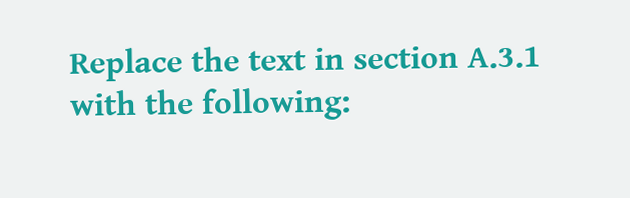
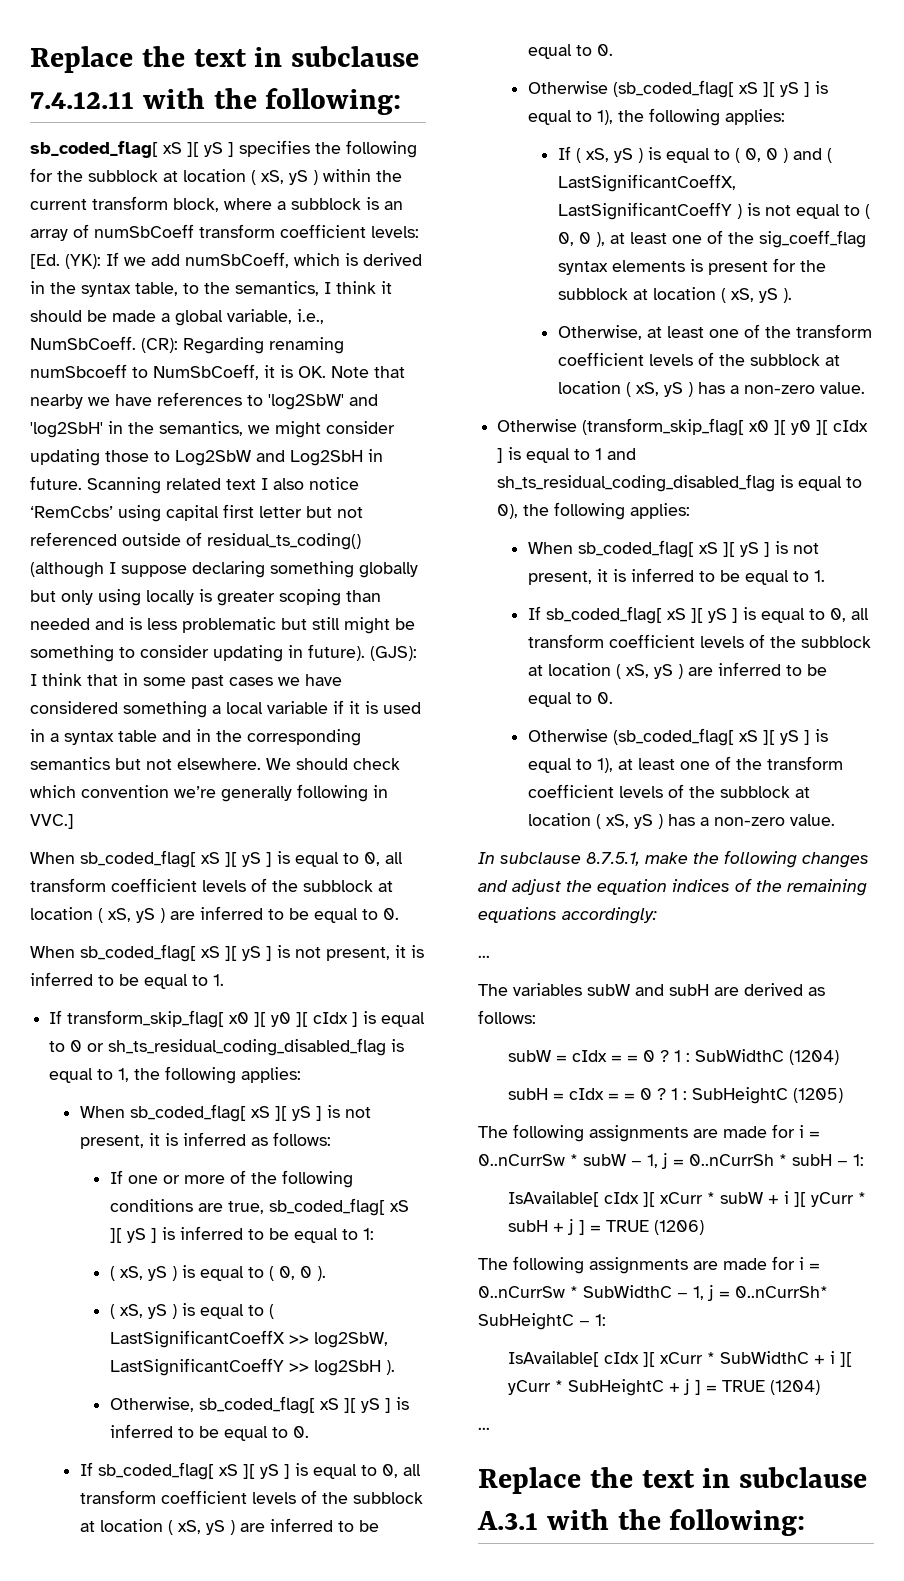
[69,45,459,82] Replace the text in section -> [30,46,420,73] [30,88,402,115] [30,140,417,158] [30,168,402,185] [30,196,403,212] [30,224,419,241] [30,252,422,269] [30,281,392,297] [30,309,324,326] [30,336,344,354] [30,364,405,380] [30,392,378,410] [30,421,395,438] [30,449,383,466] [30,476,359,494] [30,504,363,522] [30,532,361,550] [30,561,418,578] [30,589,381,606] [30,617,415,634] [30,644,417,662] [30,673,342,689] [30,700,421,718] [30,729,361,746] [30,757,400,770] [30,784,388,802] [30,814,74,829] [30,850,403,868] [30,878,393,892] [30,906,399,923] [30,944,424,962] [30,972,224,989] [49,1010,426,1028] [49,1038,405,1056] [49,1066,302,1084] [79,1104,371,1122] [79,1132,331,1149] [110,1170,354,1188] [110,1198,410,1216] [110,1226,375,1243] [110,1265,327,1281] [110,1303,275,1319] [110,1330,389,1348] [110,1358,396,1376] [110,1396,410,1414] [110,1424,310,1441] [79,1462,421,1480] [79,1490,423,1504] [79,1518,379,1535] [527,44,613,59] [527,80,828,98] [527,108,785,126] [558,146,833,163] [558,174,737,192] [558,202,871,220] [558,230,867,248] [558,258,827,275] [558,287,793,303] [558,324,873,340] [558,352,841,366] [558,381,866,397] [497,418,869,436] [497,447,637,463] [497,474,863,492] [497,502,691,520] [527,540,819,558] [527,568,825,585] [527,606,869,624] [527,634,871,648] [527,662,827,679] [527,692,613,707] [527,728,828,746] [527,756,843,773] [527,784,810,798] [527,813,835,829] [478,850,869,868] [478,878,867,896] [478,907,657,924] [478,955,490,958] [478,983,825,996] [478,1010,536,1024] [508,1049,840,1065] [508,1087,844,1104] [478,1124,820,1142] [478,1153,864,1169] [508,1191,867,1207] [508,1219,705,1235] [478,1256,820,1274] [478,1285,828,1301] [478,1313,606,1330] [508,1351,853,1367] [508,1379,821,1396] [478,1427,490,1430] [478,1467,868,1494] Replace the text in subclause 7.4.12.11 with the following: // sb_coded_flag[ xS ][ yS ] specifies the following for the subblock at location ( xS, yS ) within the current transform block, where a subblock is an array of numSbCoeff transform coefficient levels: [Ed. (YK): If we add numSbCoeff, which is derived in the syntax table, to the semantics, I think it should be made a global variable, i.e., NumSbCoeff. (CR): Regarding renaming numSbcoeff to NumSbCoeff, it is OK. Note that nearby we have references to 'log2SbW' and 'log2SbH' in the semantics, we might consider updating those to Log2SbW and Log2SbH in future. Scanning related text I also notice ‘RemCcbs’ using capital first letter but not referenced outside of residual_ts_coding() (although I suppose declaring something globally but only using locally is greater scoping than needed and is less problematic but still might be something to consider updating in future). (GJS): I think that in some past cases we have considered something a local variable if it is used in a syntax table and in the corresponding semantics but not elsewhere. We should check which convention we’re generally following in VVC.] // When sb_coded_flag[ xS ][ yS ] is equal to 0, all transform coefficient levels of the subblock at location ( xS, yS ) are inferred to be equal to 0. // When sb_coded_flag[ xS ][ yS ] is not present, it is inferred to be equal to 1. // If transform_skip_flag[ x0 ][ y0 ][ cIdx ] is equal to 0 or sh_ts_residual_coding_disabled_flag is equal to 1, the following applies: // When sb_coded_flag[ xS ][ yS ] is not present, it is inferred as follows: // If one or more of the following conditions are true, sb_coded_flag[ xS ][ yS ] is inferred to be equal to 1: // ( xS, yS ) is equal to ( 0, 0 ). // ( xS, yS ) is equal to ( LastSignificantCoeffX >> log2SbW, LastSignificantCoeffY >> log2SbH ). // Otherwise, sb_coded_flag[ xS ][ yS ] is inferred to be equal to 0. // If sb_coded_flag[ xS ][ yS ] is equal to 0, all transform coefficient levels of the subblock at location ( xS, yS ) are inferred to be equal to 0. // Otherwise (sb_coded_flag[ xS ][ yS ] is equal to 1), the following applies: // If ( xS, yS ) is equal to ( 0, 0 ) and ( LastSignificantCoeffX, LastSignificantCoeffY ) is not equal to ( 0, 0 ), at least one of the sig_coeff_flag syntax elements is present for the subblock at location ( xS, yS ). // Otherwise, at least one of the transform coefficient levels of the subblock at location ( xS, yS ) has a non-zero value. // Otherwise (transform_skip_flag[ x0 ][ y0 ][ cIdx ] is equal to 1 and sh_ts_residual_coding_disabled_flag is equal to 0), the following applies: // When sb_coded_flag[ xS ][ yS ] is not present, it is inferred to be equal to 1. // If sb_coded_flag[ xS ][ yS ] is equal to 0, all transform coefficient levels of the subblock at location ( xS, yS ) are inferred to be equal to 0. // Otherwise (sb_coded_flag[ xS ][ yS ] is equal to 1), at least one of the transform coefficient levels of the subblock at location ( xS, yS ) has a non-zero value. // In subclause 8.7.5.1, make the following changes and adjust the equation indices of the remaining equations accordingly: // ... // The variables subW and subH are derived as follows: // subW = cIdx = = 0 ? 1 : SubWidthC (1204) // subH = cIdx = = 0 ? 1 : SubHeightC (1205) // The following assignments are made for i = 0..nCurrSw * subW − 1, j = 0..nCurrSh * subH − 1: // IsAvailable[ cIdx ][ xCurr * subW + i ][ yCurr * subH + j ] = TRUE (1206) // The following assignments are made for i = 0..nCurrSw * SubWidthC − 1, j = 0..nCurrSh* SubHeightC − 1: // IsAvailable[ cIdx ][ xCurr * SubWidthC + i ][ yCurr * SubHeightC + j ] = TRUE (1204) // ... // Replace the text in subclause

